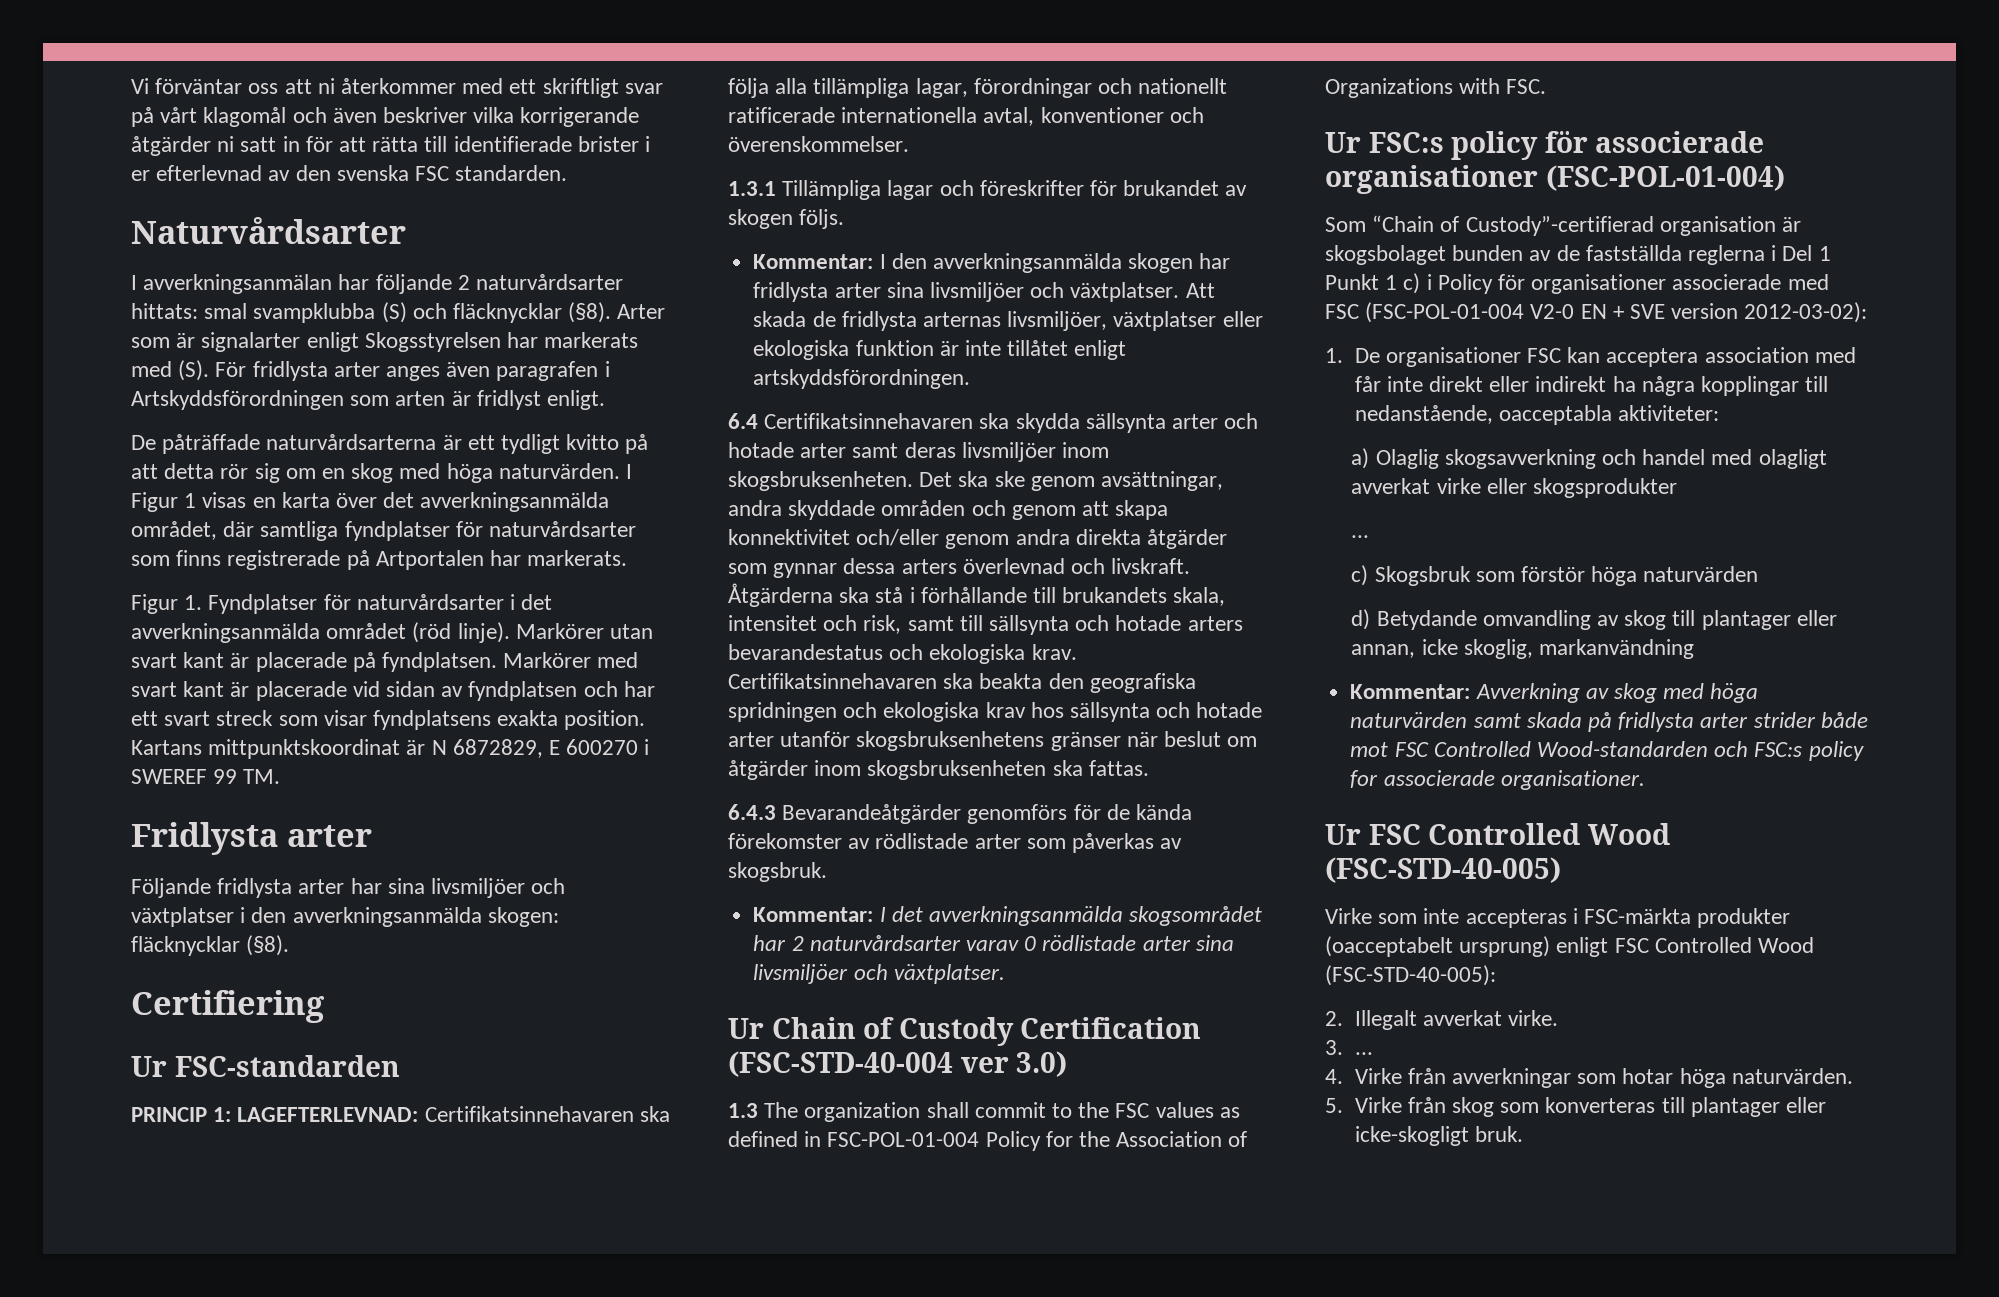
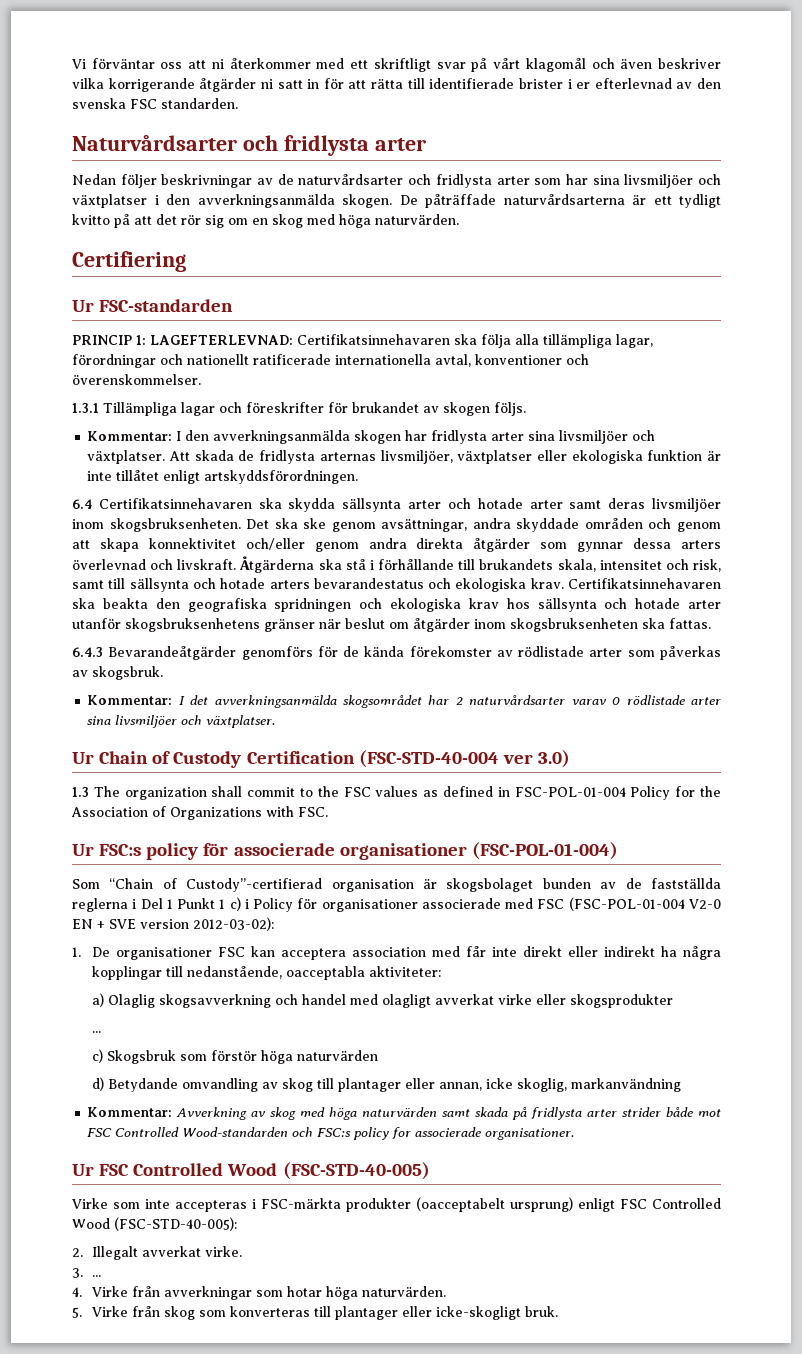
[131,274,624,294] [131,302,666,323] [131,332,639,352] [131,360,610,381] [131,390,606,410] // I avverkningsanmälan har följande 2 naturvårdsarter hittats: smal svampklubba (S) och fläcknycklar (§8). Arter som är signalarter enligt Skogsstyrelsen har markerats med (S). För fridlysta arter anges även paragrafen i Artskyddsförordningen som arten är fridlyst enligt. // -> [242,135,426,156] [72,174,722,188] [72,194,392,208] och fridlysta arter // Nedan följer beskrivningar av de naturvårdsarter och fridlysta arter som har sina livsmiljöer och växtplatser i den avverkningsanmälda skogen.
[164,463,215,479] detta -> [156,214,177,225] det
[626,464,633,479] [131,492,610,512] [131,521,637,541] [131,550,628,570] [131,594,553,614] [131,622,654,643] [131,652,639,672] [131,681,655,701] [131,710,646,730] [131,739,650,759] [131,769,281,784] [131,822,372,855] [131,878,566,898] [131,907,559,927] [131,935,290,956] I Figur 1 visas en karta över det avverkningsanmälda området, där samtliga fyndplatser för naturvårdsarter som finns registrerade på Artportalen har markerats. // Figur 1. Fyndplatser för naturvårdsarter i det avverkningsanmälda området (röd linje). Markörer utan svart kant är placerade på fyndplatsen. Markörer med svart kant är placerade vid sidan av fyndplatsen och har ett svart streck som visar fyndplatsens exakta position. Kartans mittpunktskoordinat är N 6872829, E 600270 i SWEREF 99 TM. // Fridlysta arter // Följande fridlysta arter har sina livsmiljöer och växtplatser i den avverkningsanmälda skogen: fläcknycklar (§8). -> (459, 219) none

